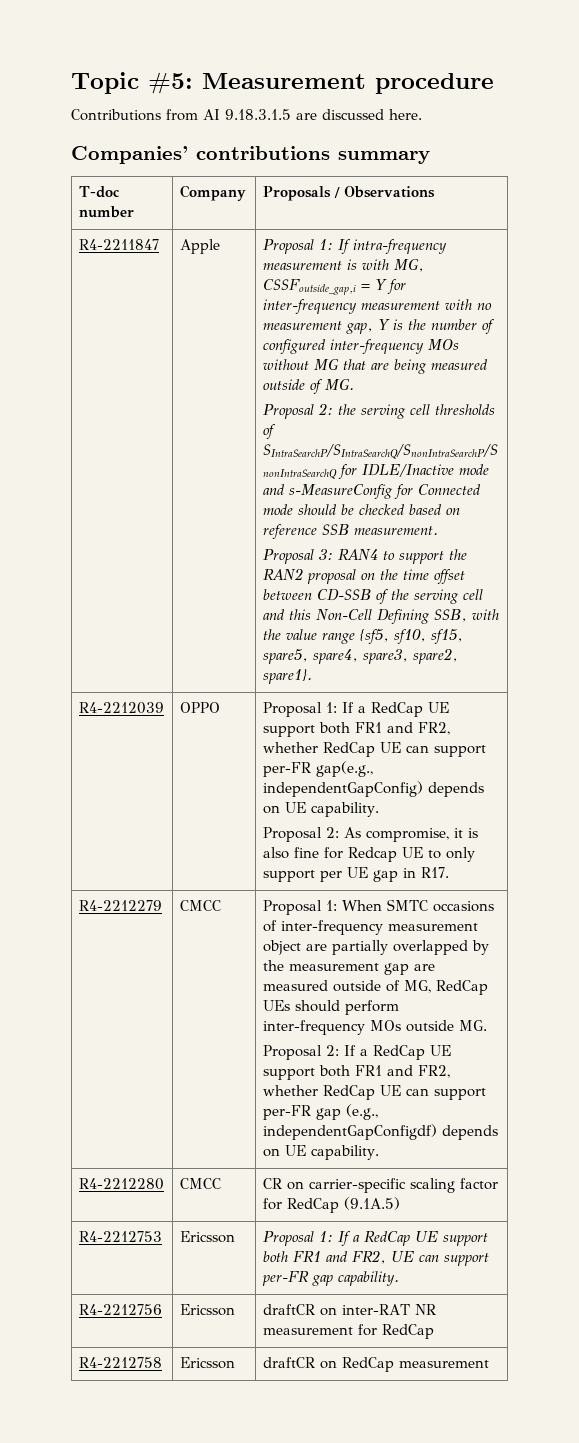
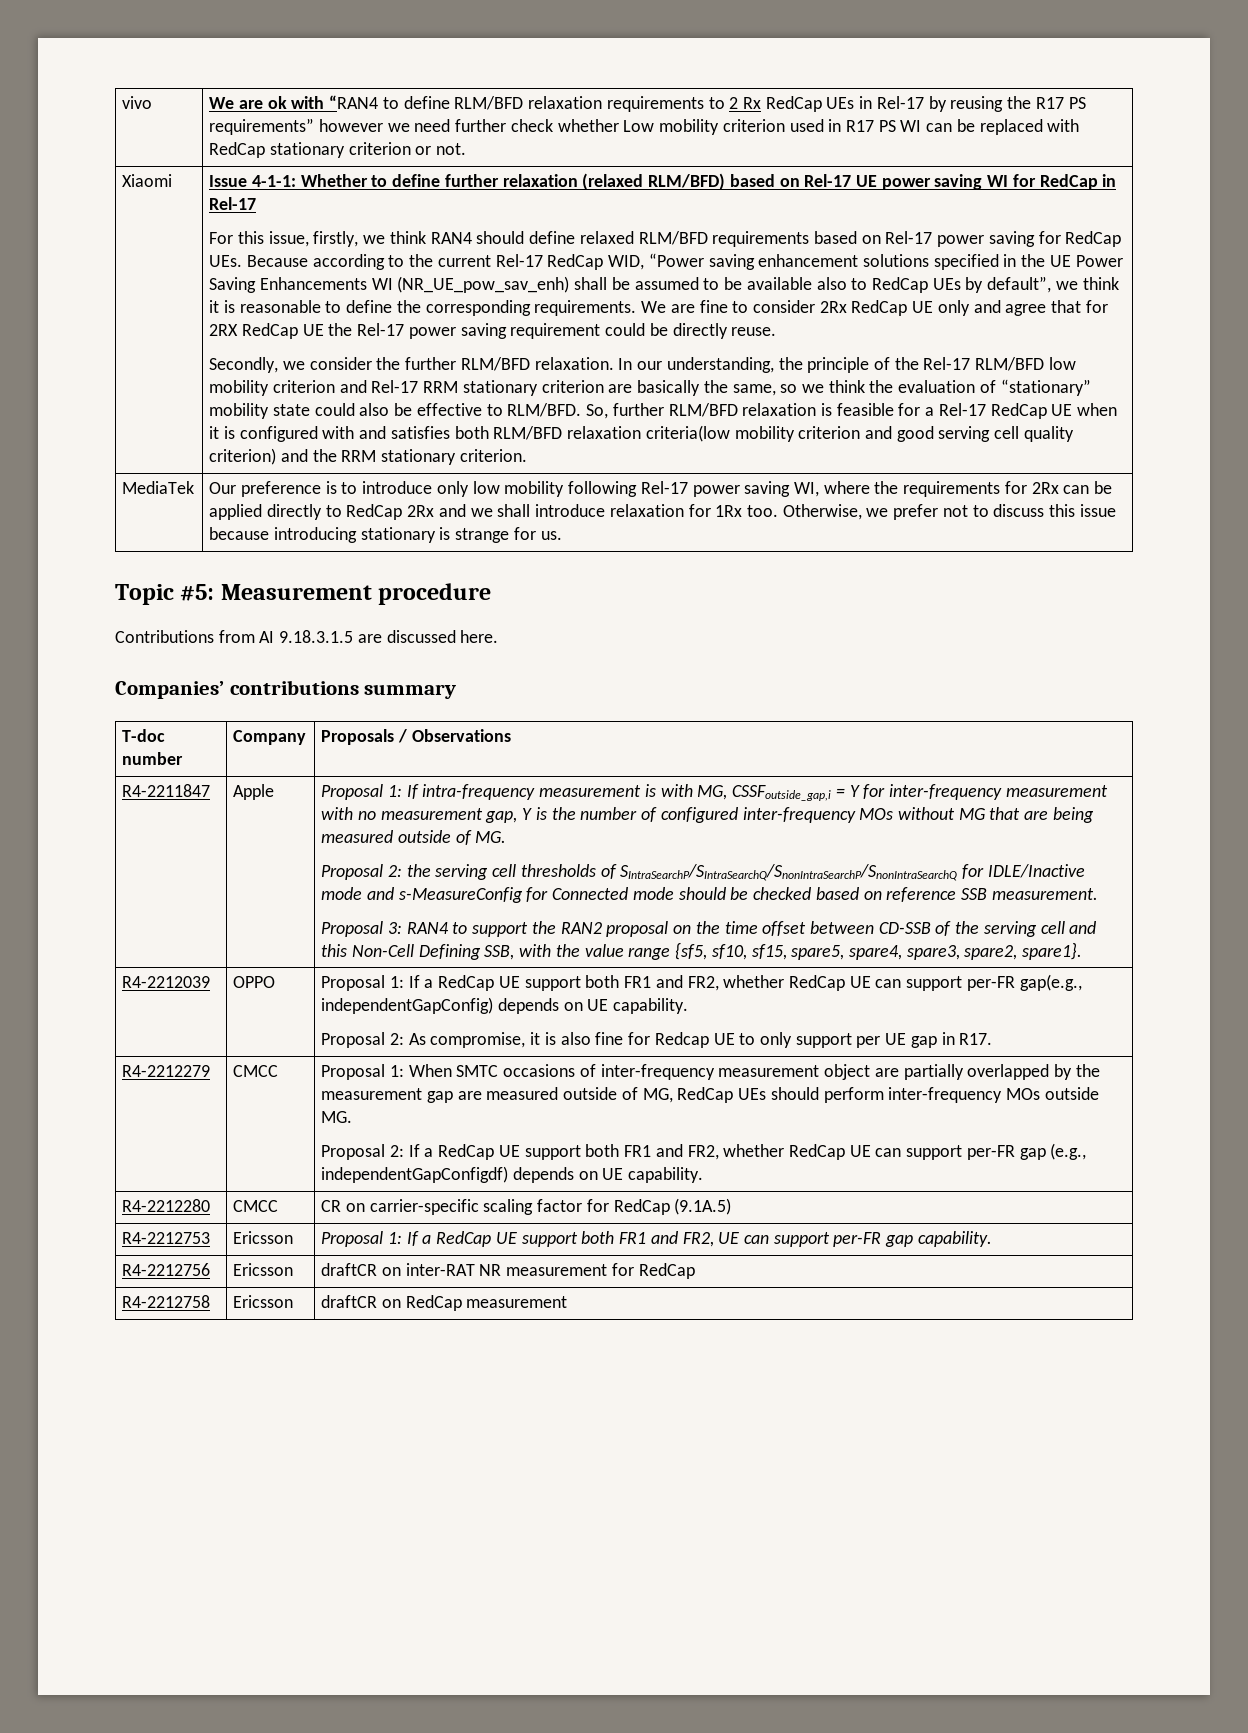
(71, 83) none -> [122,96,153,109] [209,95,1086,112] [209,118,1080,135] [209,142,467,158] [122,174,173,187] [209,173,1117,190] [209,197,257,210] [209,231,1122,247] [209,253,1123,270] [209,276,1119,293] [209,300,1108,316] [209,323,777,339] [209,357,1076,373] [209,379,1091,396] [209,403,1118,419] [209,425,1074,442] [209,448,527,465] [122,481,195,494] [209,481,1113,497] [209,504,1116,520] [209,527,562,543] vivo | We are ok with “RAN4 to define RLM/BFD relaxation requirements to 2 Rx RedCap UEs in Rel-17 by reusing the R17 PS requirements” however we need further check whether Low mobility criterion used in R17 PS WI can be replaced with RedCap stationary criterion or not. // Xiaomi | Issue 4-1-1: Whether to define further relaxation (relaxed RLM/BFD) based on Rel-17 UE power saving WI for RedCap in Rel-17 // For this issue, firstly, we think RAN4 should define relaxed RLM/BFD requirements based on Rel-17 power saving for RedCap UEs. Because according to the current Rel-17 RedCap WID, “Power saving enhancement solutions specified in the UE Power Saving Enhancements WI (NR_UE_pow_sav_enh) shall be assumed to be available also to RedCap UEs by default”, we think it is reasonable to define the corresponding requirements. We are fine to consider 2Rx RedCap UE only and agree that for 2RX RedCap UE the Rel-17 power saving requirement could be directly reuse. // Secondly, we consider the further RLM/BFD relaxation. In our understanding, the principle of the Rel-17 RLM/BFD low mobility criterion and Rel-17 RRM stationary criterion are basically the same, so we think the evaluation of “stationary” mobility state could also be effective to RLM/BFD. So, further RLM/BFD relaxation is feasible for a Rel-17 RedCap UE when it is configured with and satisfies both RLM/BFD relaxation criteria(low mobility criterion and good serving cell quality criterion) and the RRM stationary criterion. // MediaTek | Our preference is to introduce only low mobility following Rel-17 power saving WI, where the requirements for 2Rx can be applied directly to RedCap 2Rx and we shall introduce relaxation for 1Rx too. Otherwise, we prefer not to discuss this issue because introducing stationary is strange for us. //

